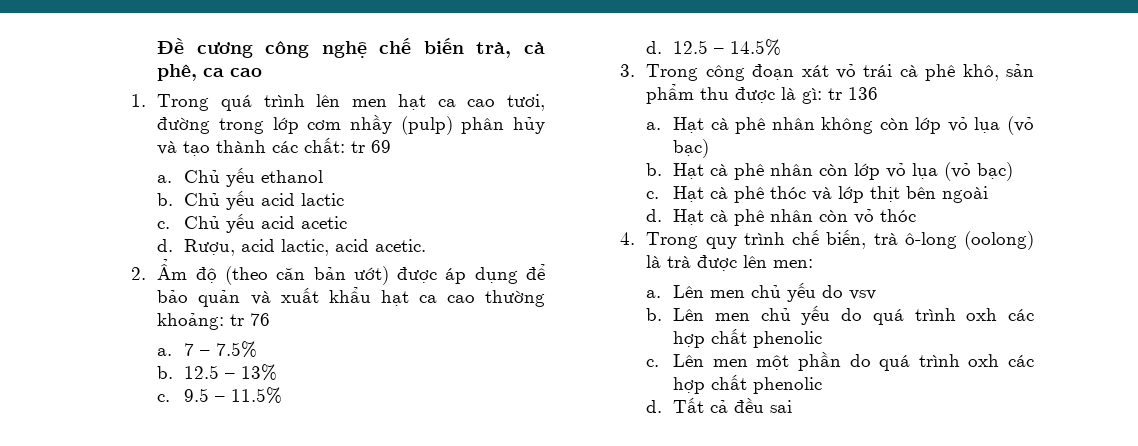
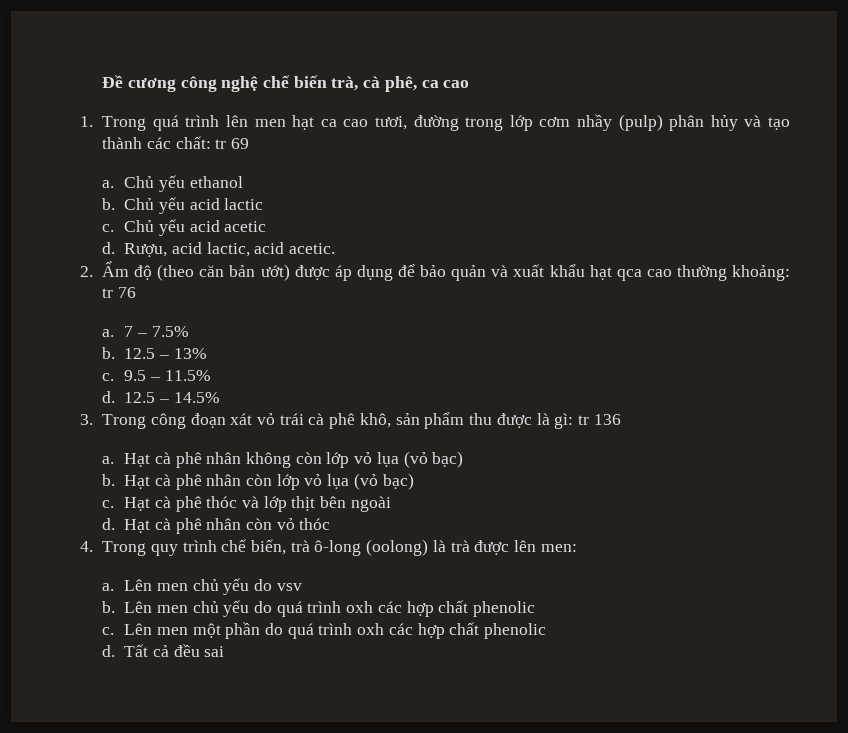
[418,295,437,303] ca -> [616,269,642,281] qca

